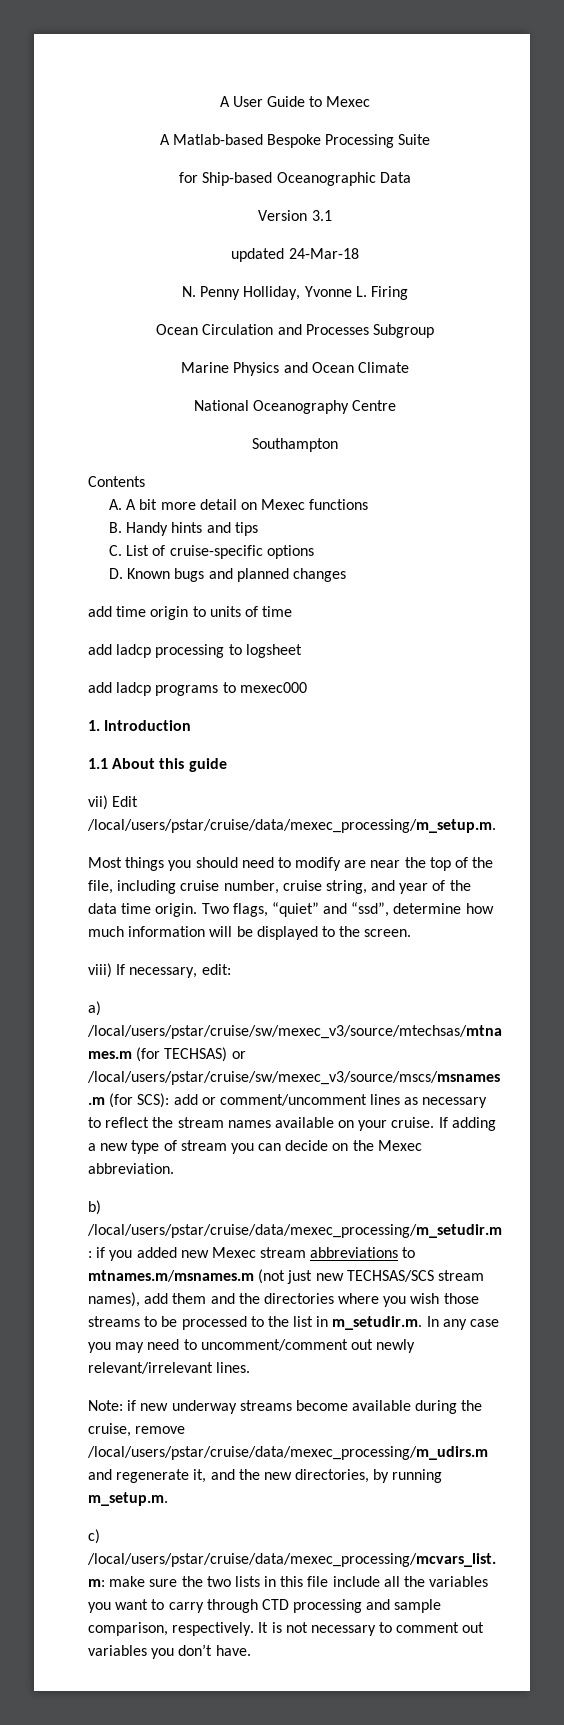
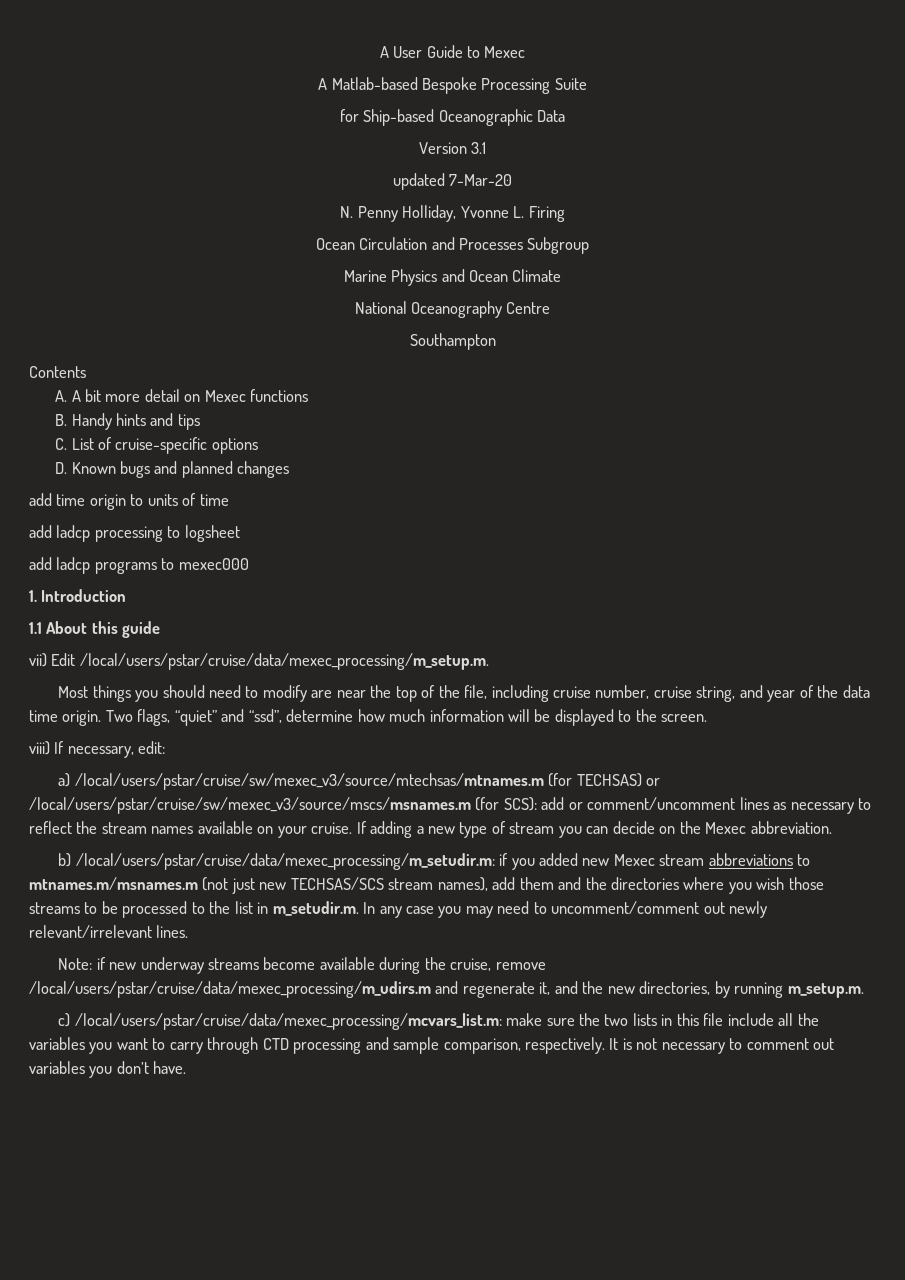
[288,248,359,259] 24-Mar-18 -> [449,174,513,186] 7-Mar-20

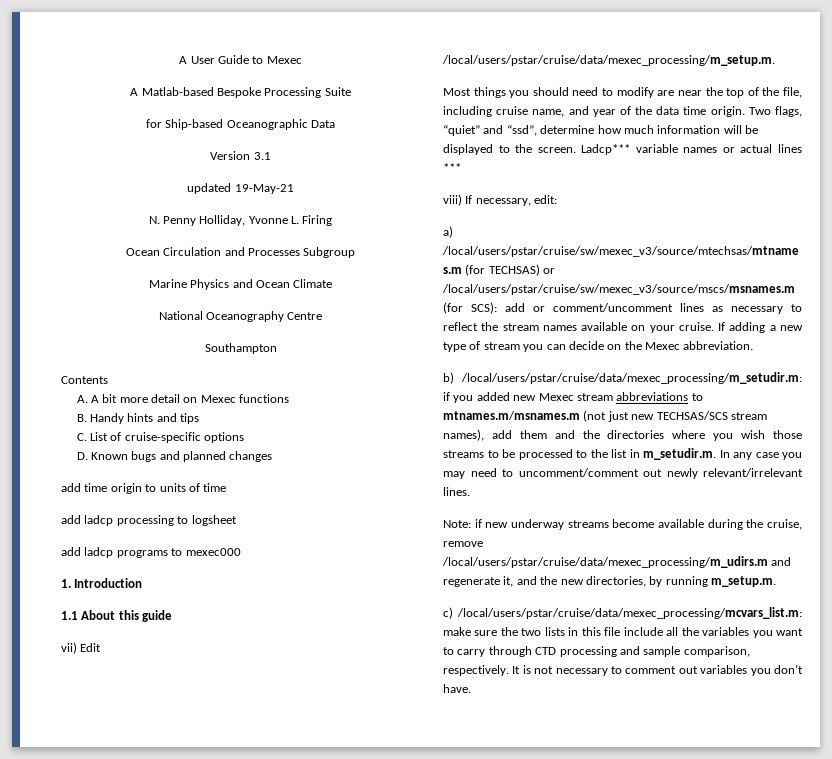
[449,174,513,186] 7-Mar-20 -> [234,184,294,194] 19-May-21
[595,685,736,702] number, cruise string, -> [532,109,565,117] name,
(708, 718) none -> [581,144,802,155] [443,163,461,172] Ladcp*** variable names or actual lines ***

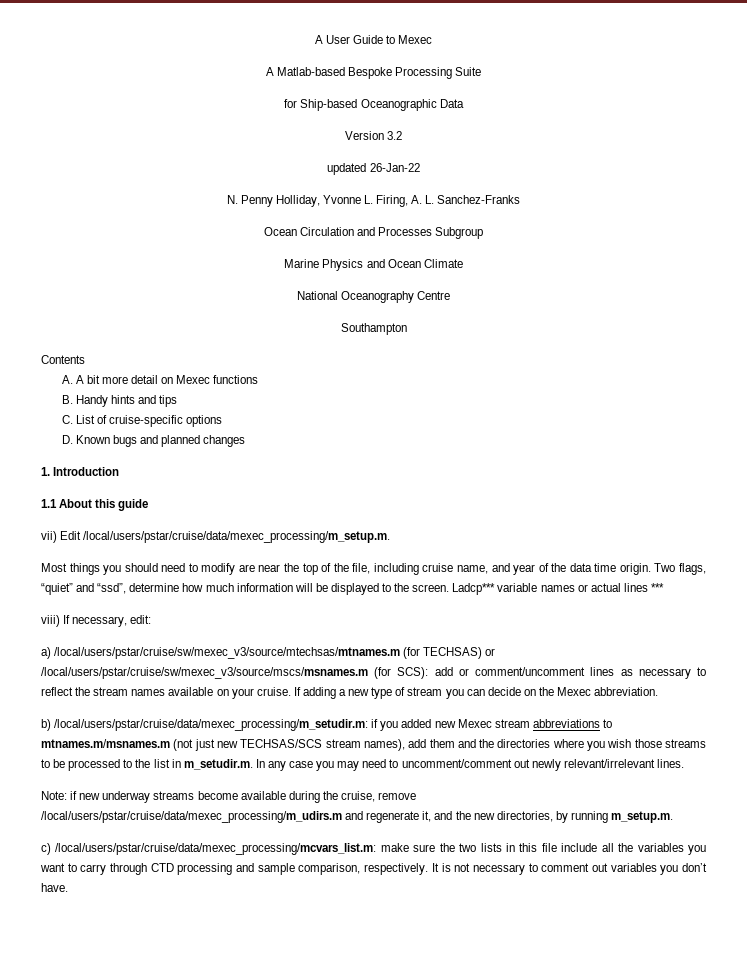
[253,152,271,160] 3.1 -> [387,131,403,140] 3.2
[234,184,294,194] 19-May-21 -> [369,163,420,172] 26-Jan-22
[302,215,333,226] Firing -> [376,195,521,207] Firing, A. L. Sanchez-Franks
[61,483,227,494] [61,515,237,526] [61,547,241,558] // add time origin to units of time // add ladcp processing to logsheet // add ladcp programs to mexec000 -> (246, 441) none

